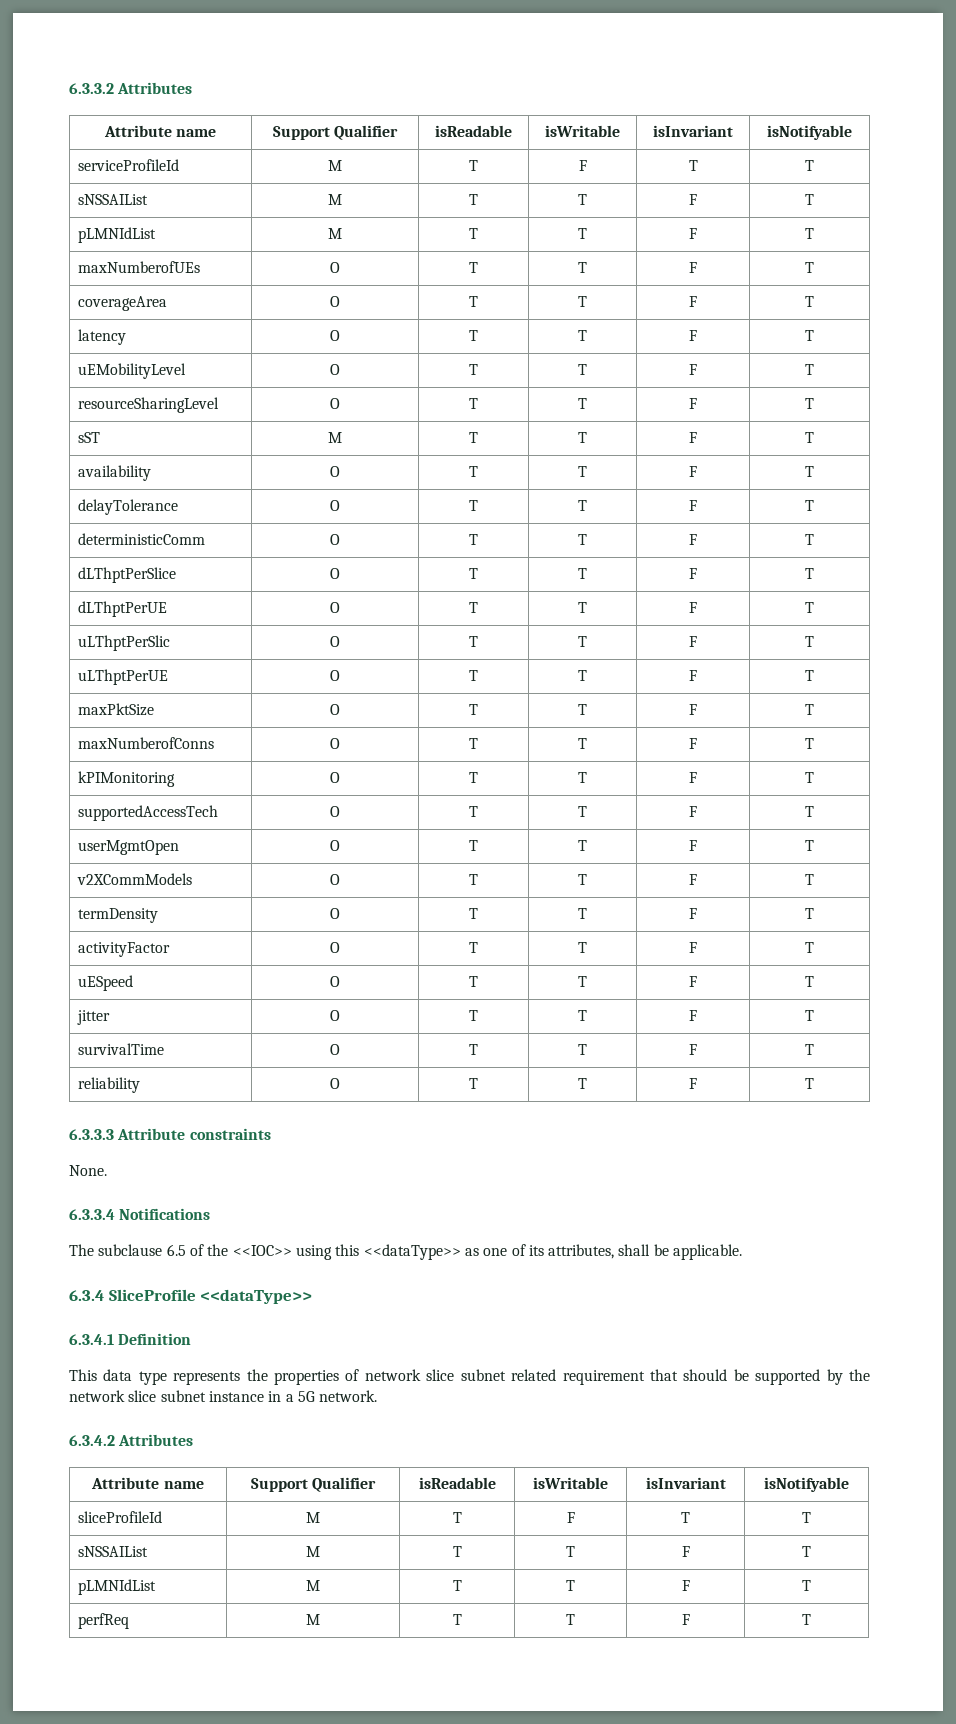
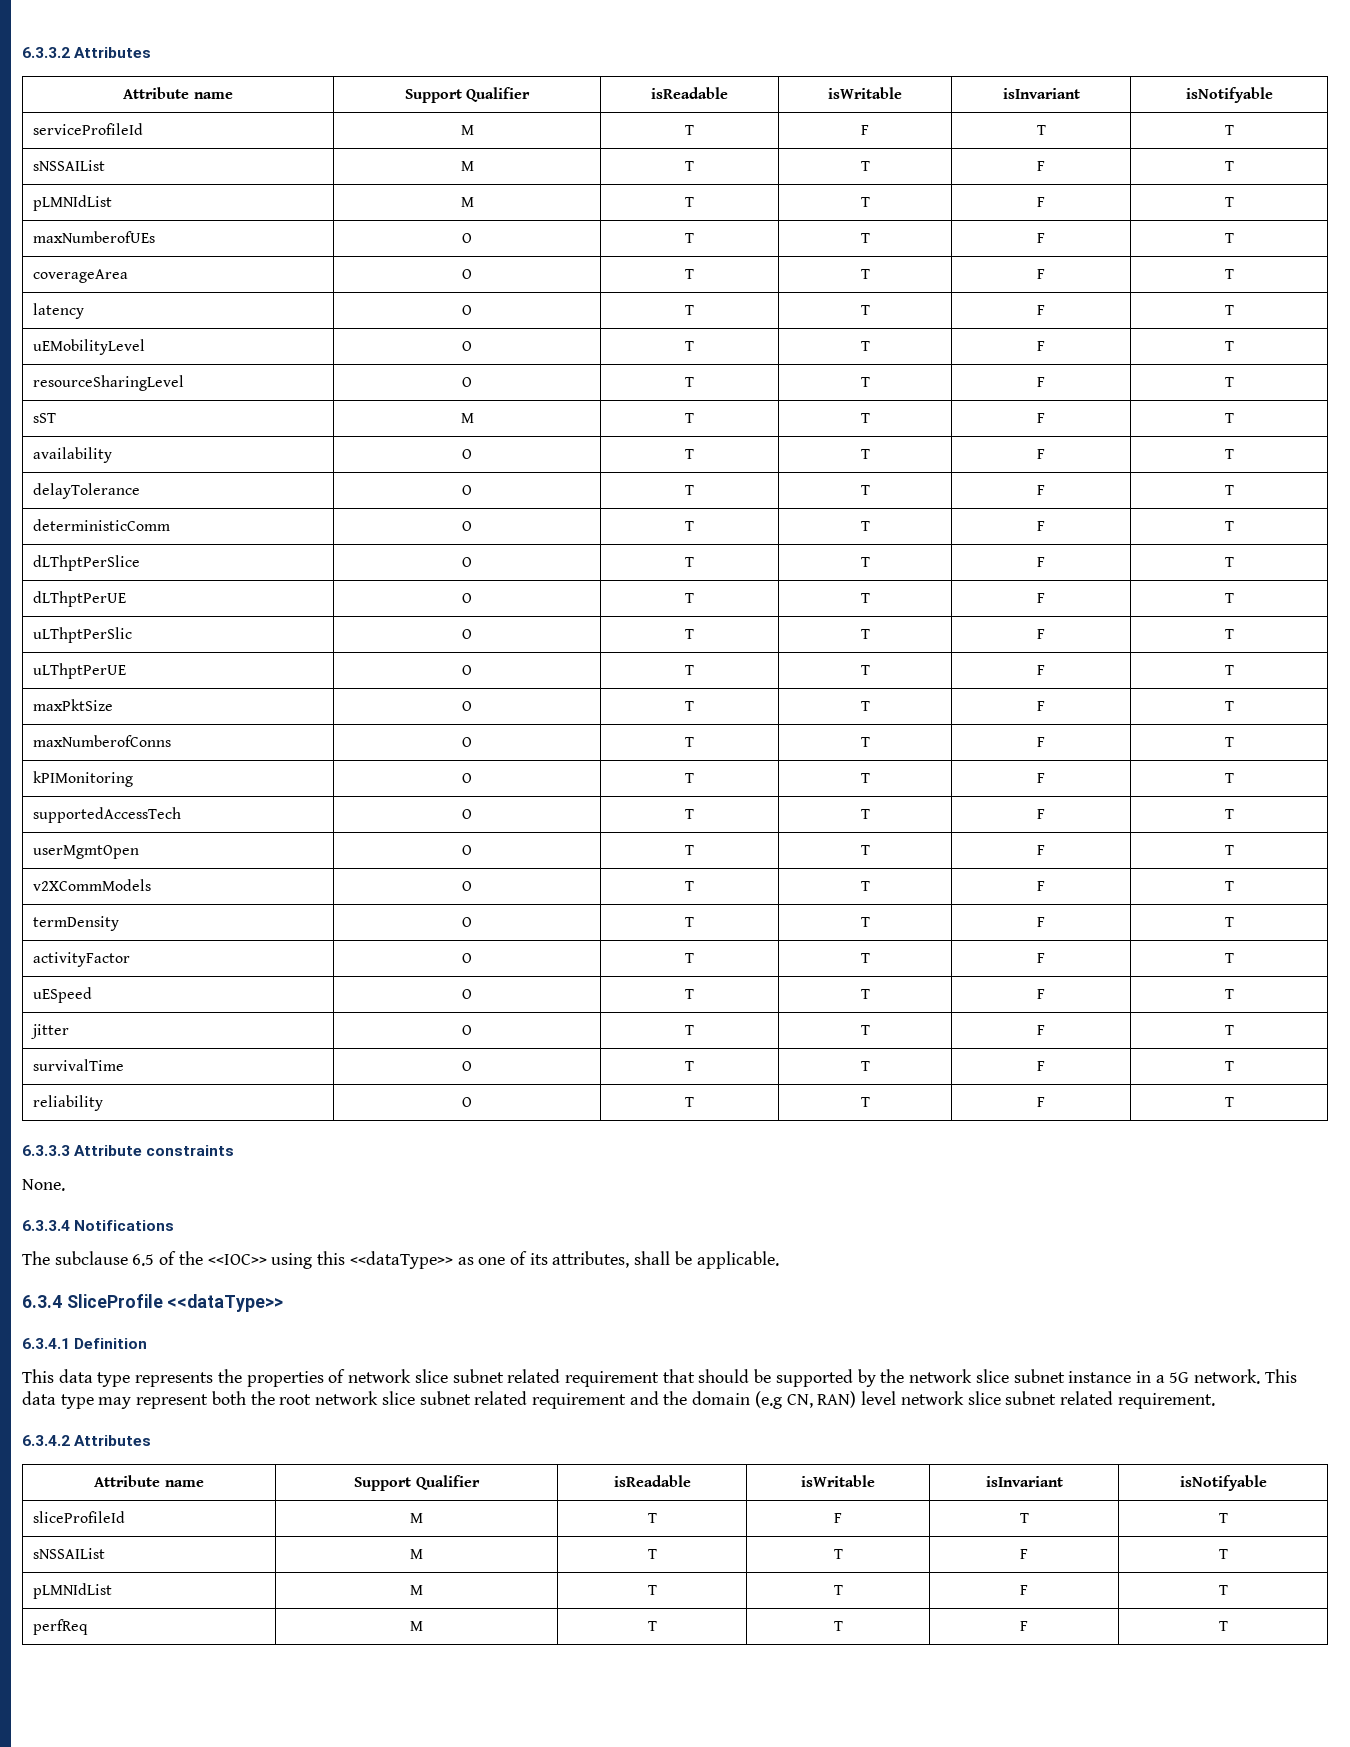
(378, 1396) none -> [1264,1369,1297,1383] [22,1391,1215,1409] This data type may represent both the root network slice subnet related requirement and the domain (e.g CN, RAN) level network slice subnet related requirement.

